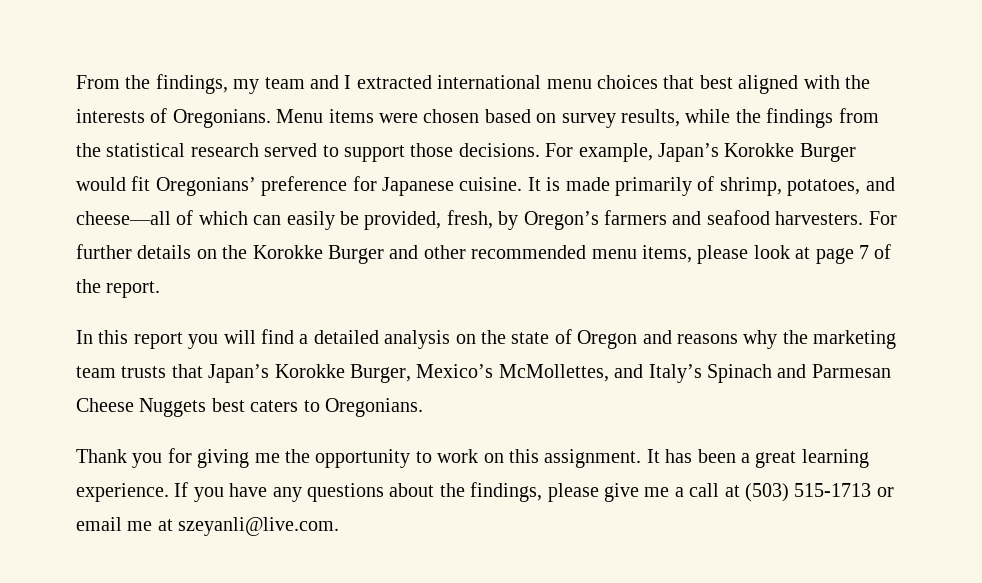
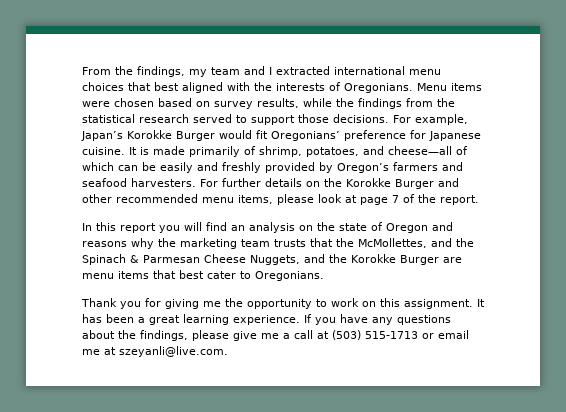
[286,210,493,230] easily be provided, fresh, -> [142,162,315,173] be easily and freshly provided
[299,330,379,344] a detailed -> [231,225,245,231] an
[208,364,891,383] [76,398,299,417] Japan’s Korokke Burger, Mexico’s McMollettes, and Italy’s Spinach and Parmesan Cheese Nuggets best caters -> [336,238,474,248] [82,254,462,265] [82,270,236,279] the McMollettes, and the Spinach & Parmesan Cheese Nuggets, and the Korokke Burger are menu items that best cater

